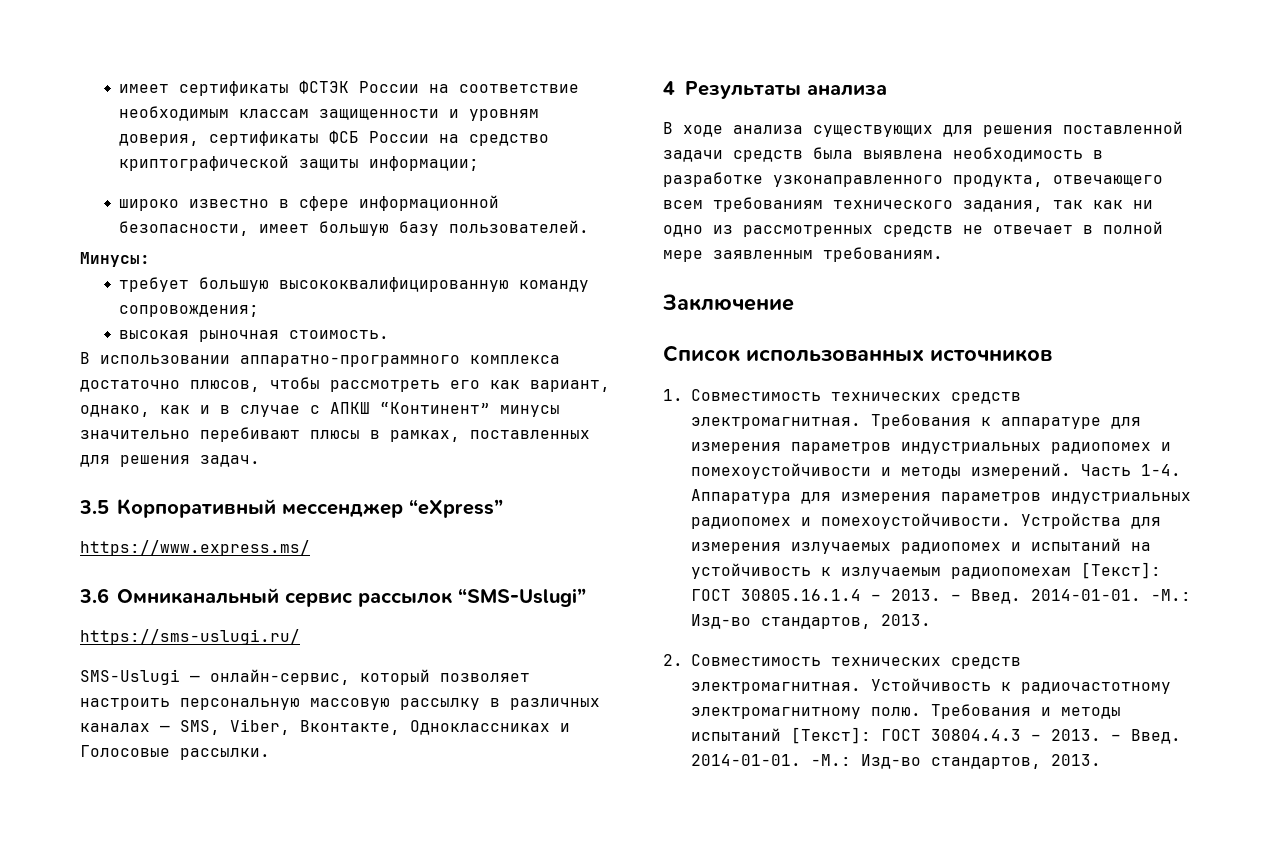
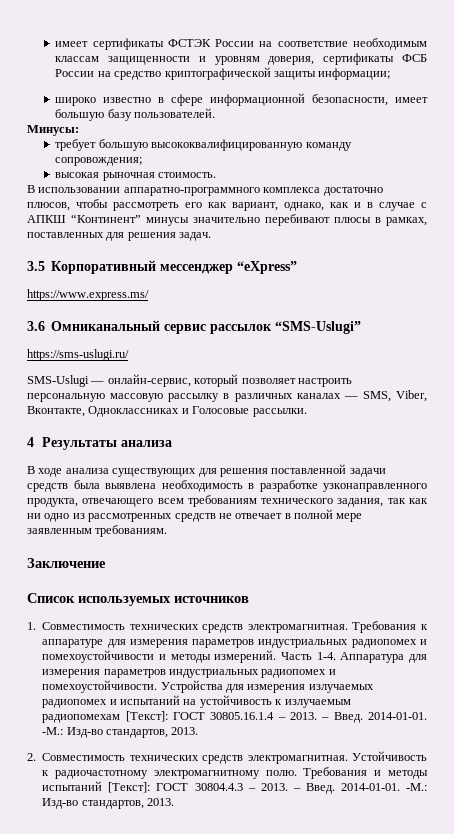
[746,349,924,362] использованных -> [78,596,171,606] используемых

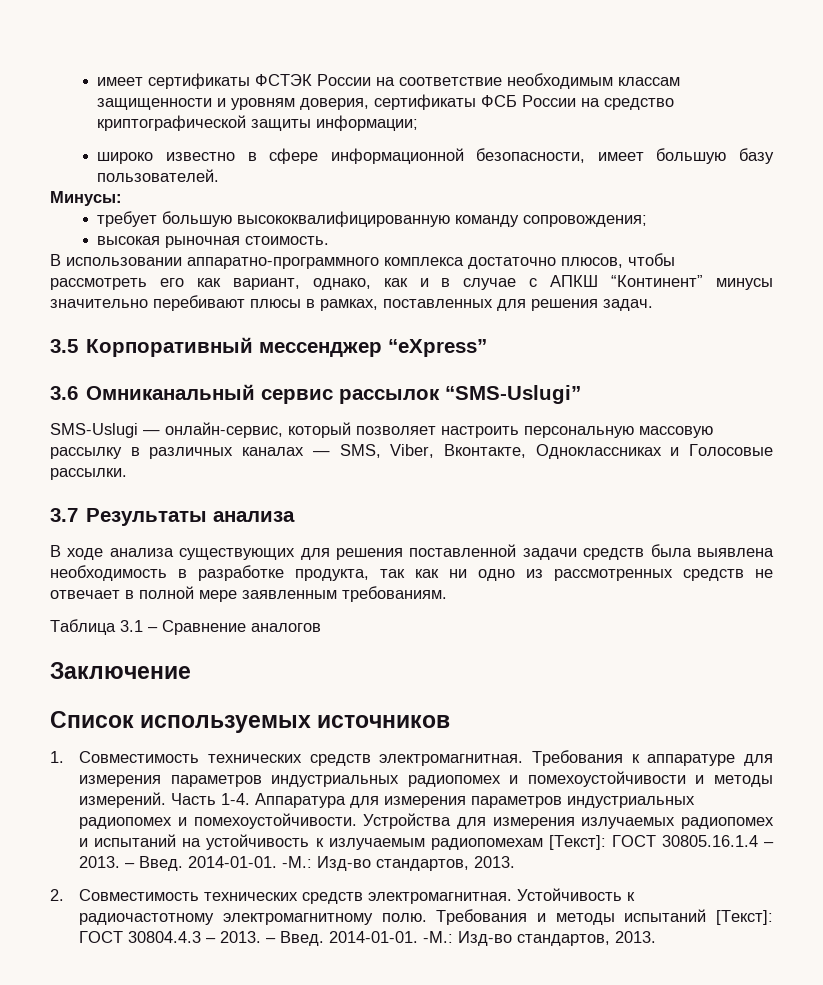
[27,289,149,301] // https://www.express.ms/ -> (488, 348) none
[27,349,129,361] // https://sms-uslugi.ru/ -> (582, 394) none
[27,437,34,447] 4 -> [50,508,78,522] 3.7
[323,483,427,492] [27,495,384,507] узконаправленного продукта, отвечающего всем требованиям технического задания, -> [295,569,369,581] продукта,
(168, 531) none -> [50,619,321,635] // Таблица 3.1 – Сравнение аналогов

